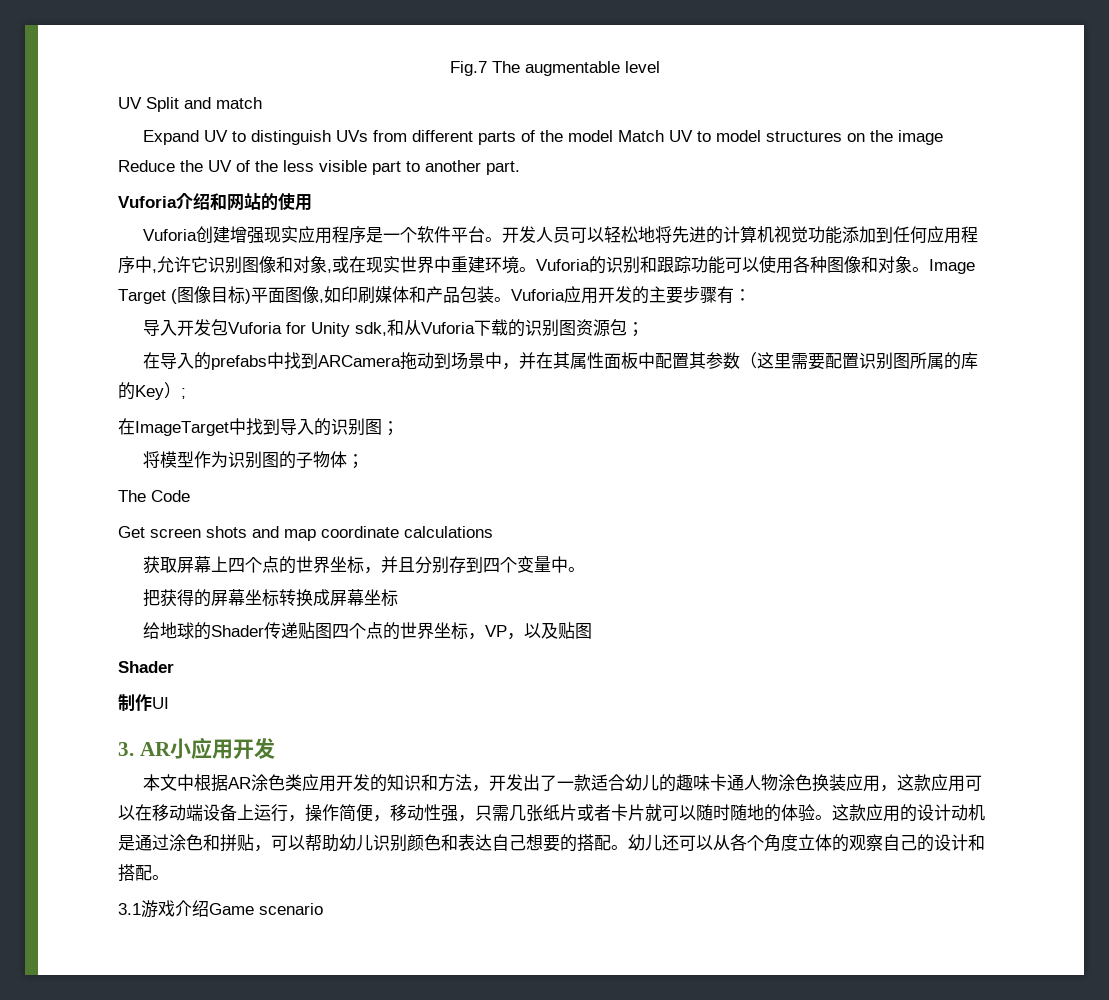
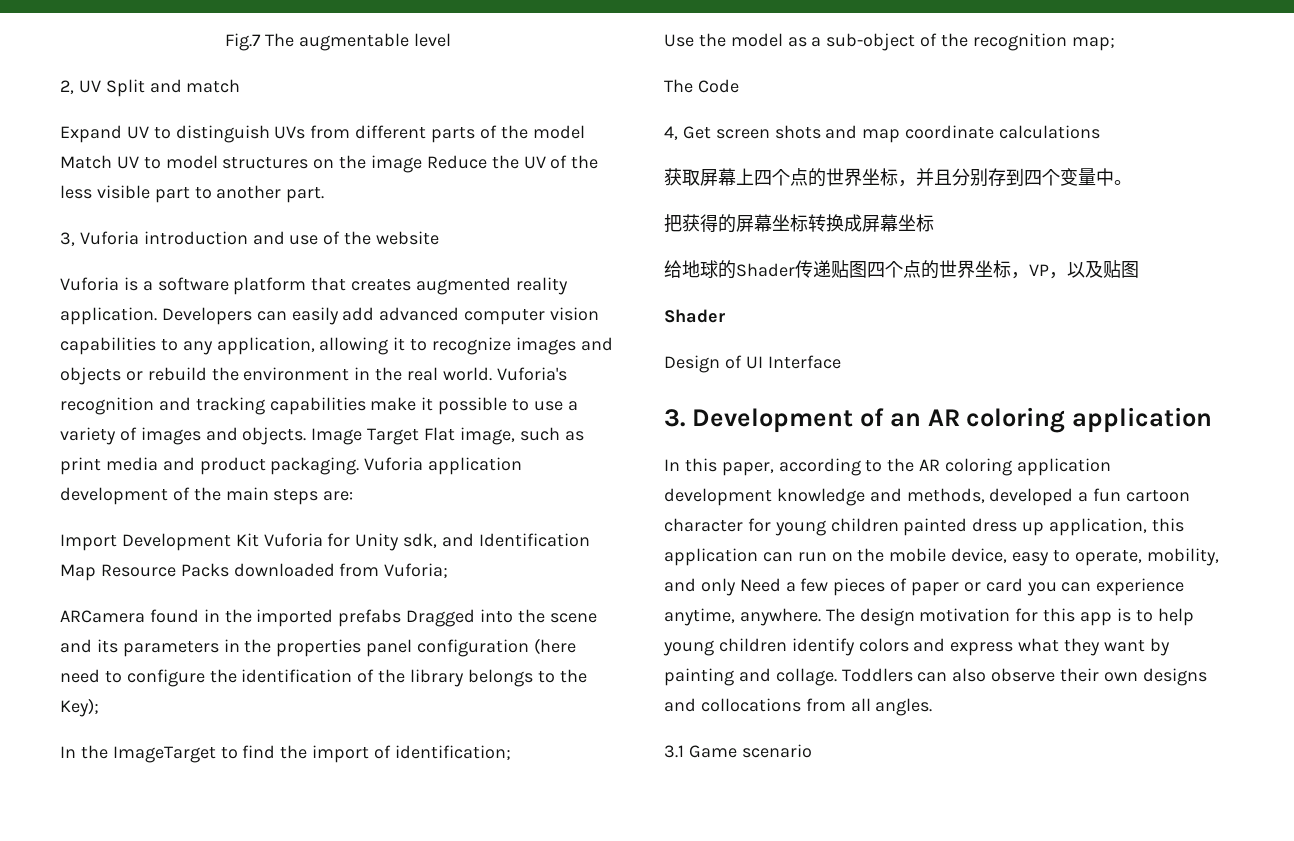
(660, 67) none -> [60,80,74,94] 2,
[118,193,312,211] [143,226,979,244] [118,255,975,274] [118,286,751,304] [143,319,645,337] [143,352,979,370] [118,382,186,400] [118,418,399,436] [143,451,365,469] Vuforia介绍和网站的使用 // Vuforia创建增强现实应用程序是一个软件平台。开发人员可以轻松地将先进的计算机视觉功能添加到任何应用程序中,允许它识别图像和对象,或在现实世界中重建环境。Vuforia的识别和跟踪功能可以使用各种图像和对象。Image Target (图像目标)平面图像,如印刷媒体和产品包装。Vuforia应用开发的主要步骤有： // 导入开发包Vuforia for Unity sdk,和从Vuforia下载的识别图资源包； // 在导入的prefabs中找到ARCamera拖动到场景中，并在其属性面板中配置其参数（这里需要配置识别图所属的库的Key）; // 在ImageTarget中找到导入的识别图； // 将模型作为识别图的子物体； -> [60,231,440,246] [60,277,568,295] [60,307,600,325] [60,337,613,355] [60,367,567,385] [60,397,578,415] [60,427,584,445] [60,457,523,475] [60,487,354,505] [60,533,590,551] [60,563,449,581] [60,609,597,627] [60,638,576,657] [60,669,587,687] [60,698,99,717] [60,745,511,763] [664,33,1115,51] 3, Vuforia introduction and use of the website // Vuforia is a software platform that creates augmented reality application. Developers can easily add advanced computer vision capabilities to any application, allowing it to recognize images and objects or rebuild the environment in the real world. Vuforia's recognition and tracking capabilities make it possible to use a variety of images and objects. Image Target Flat image, such as print media and product packaging. Vuforia application development of the main steps are: // Import Development Kit Vuforia for Unity sdk, and Identification Map Resource Packs downloaded from Vuforia; // ARCamera found in the imported prefabs Dragged into the scene and its parameters in the properties panel configuration (here need to configure the identification of the library belongs to the Key); // In the ImageTarget to find the import of identification; // Use the model as a sub-object of the recognition map;
(190, 496) none -> [664,126,678,140] 4,
[118,694,152,711] 制作 -> [664,355,742,373] Design of
(169, 703) none -> [767,355,841,369] Interface
[139,737,275,760] [143,774,983,792] [118,804,985,822] [118,834,985,852] [118,864,169,882] AR小应用开发 // 本文中根据AR涂色类应用开发的知识和方法，开发出了一款适合幼儿的趣味卡通人物涂色换装应用，这款应用可以在移动端设备上运行，操作简便，移动性强，只需几张纸片或者卡片就可以随时随地的体验。这款应用的设计动机是通过涂色和拼贴，可以帮助幼儿识别颜色和表达自己想要的搭配。幼儿还可以从各个角度立体的观察自己的设计和搭配。 -> [691,407,1213,433] [664,458,1111,476] [664,488,1191,506] [664,518,1184,536] [664,548,1219,566] [664,578,1185,596] [664,608,1194,626] [663,638,1170,656] [664,668,1207,686] [664,698,933,716] Development of an AR coloring application // In this paper, according to the AR coloring application development knowledge and methods, developed a fun cartoon character for young children painted dress up application, this application can run on the mobile device, easy to operate, mobility, and only Need a few pieces of paper or card you can experience anytime, anywhere. The design motivation for this app is to help young children identify colors and express what they want by painting and collage. Toddlers can also observe their own designs and collocations from all angles.
[141,900,209,918] 游戏介绍 -> (684, 751) none

